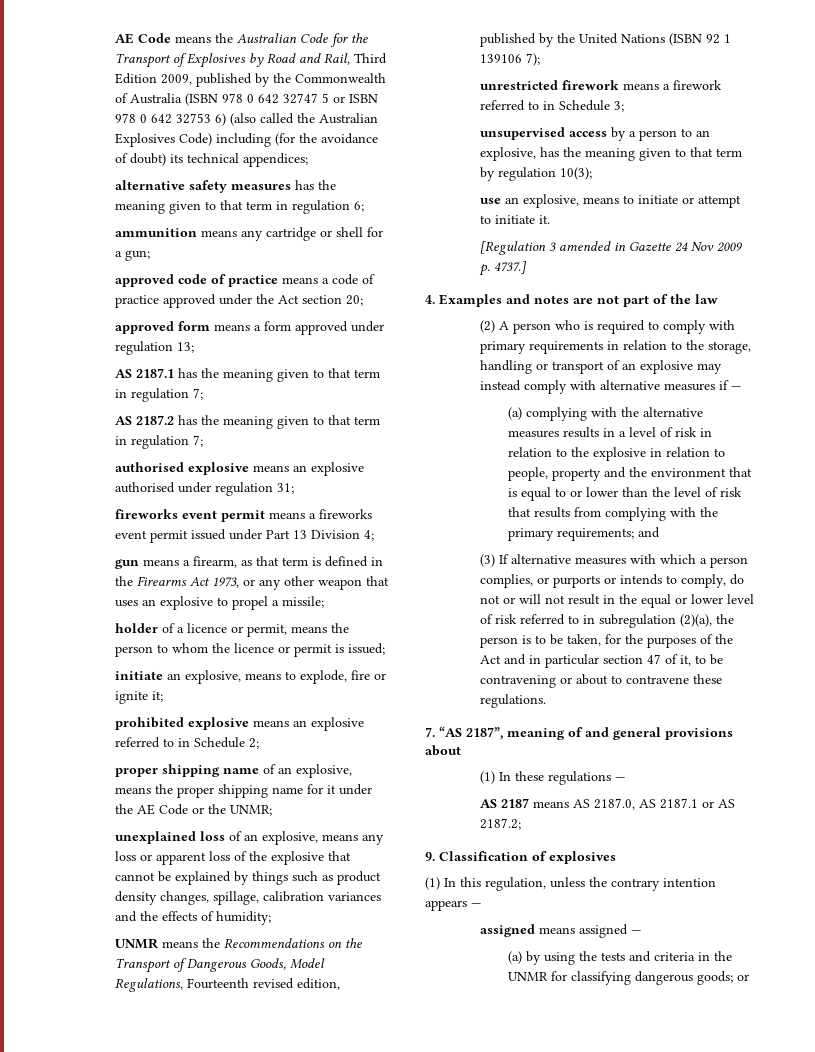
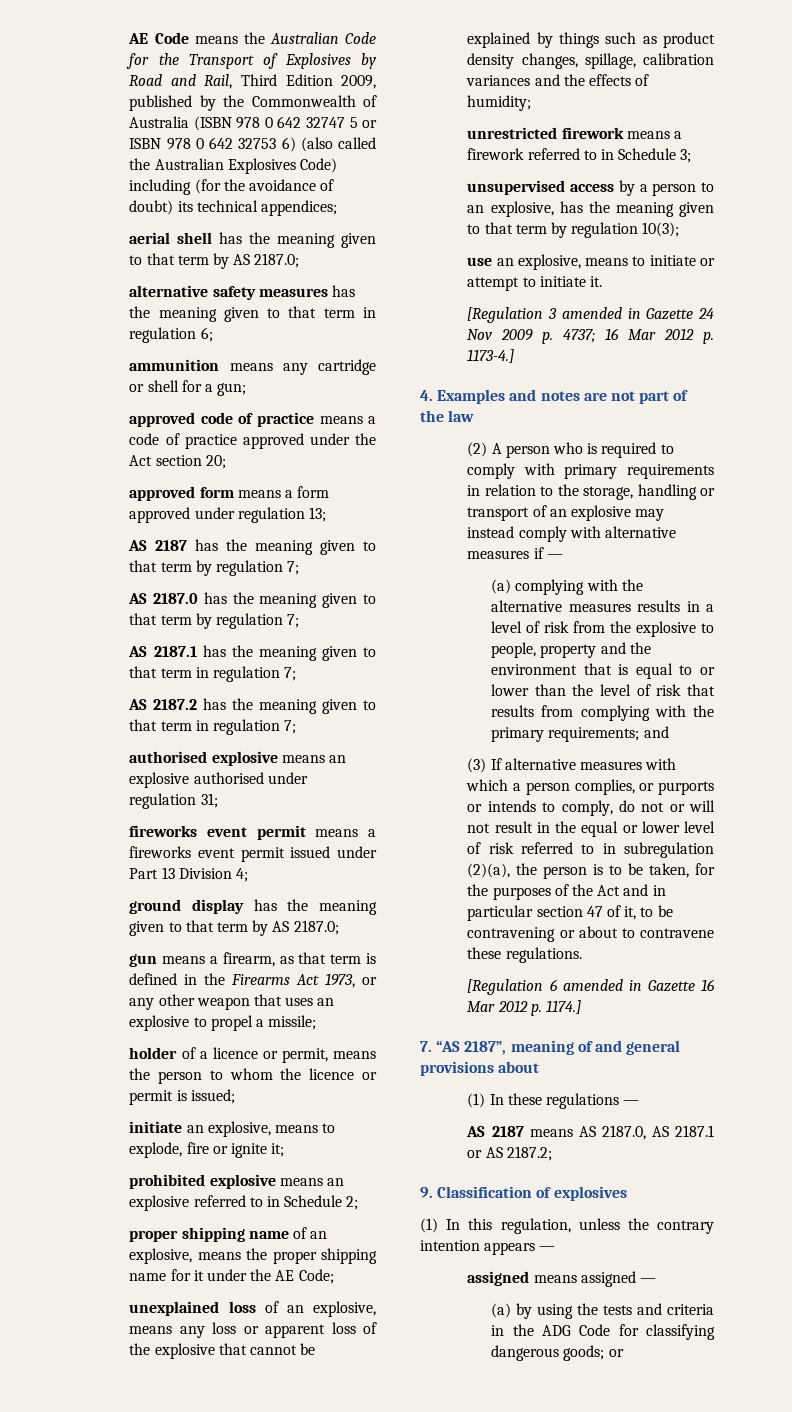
(309, 160) none -> [129,232,376,248] [129,253,300,269] // aerial shell has the meaning given to that term by AS 2187.0;
(195, 347) none -> [128,539,377,555] [129,560,300,576] [128,592,376,608] [129,613,300,629] // AS 2187 has the meaning given to that term by regulation 7; // AS 2187.0 has the meaning given to that term by regulation 7;
(375, 535) none -> [129,899,377,915] [129,920,339,936] // ground display has the meaning given to that term by AS 2187.0;
[159,804,273,816] Code or the UNMR; -> [298,1269,334,1284] Code;
[115,938,363,949] [115,958,326,973] [115,978,341,992] [480,33,732,47] [480,53,541,66] // UNMR means the Recommendations on the Transport of Dangerous Goods, Model Regulations, Fourteenth revised edition, published by the United Nations (ISBN 92 1 139106 7); -> (532, 103) none
[494,261,528,274] 4737.] -> [563,328,714,344] [467,349,515,363] 4737; 16 Mar 2012 p. 1173-4.]
[700,428,713,437] [508,447,711,461] in relation to the explosive in relation -> [573,621,697,637] from the explosive
(547, 701) none -> [467,979,715,995] [467,1000,582,1016] // [Regulation 6 amended in Gazette 16 Mar 2012 p. 1174.]
[508,972,549,981] UNMR -> [541,1324,611,1336] ADG Code

